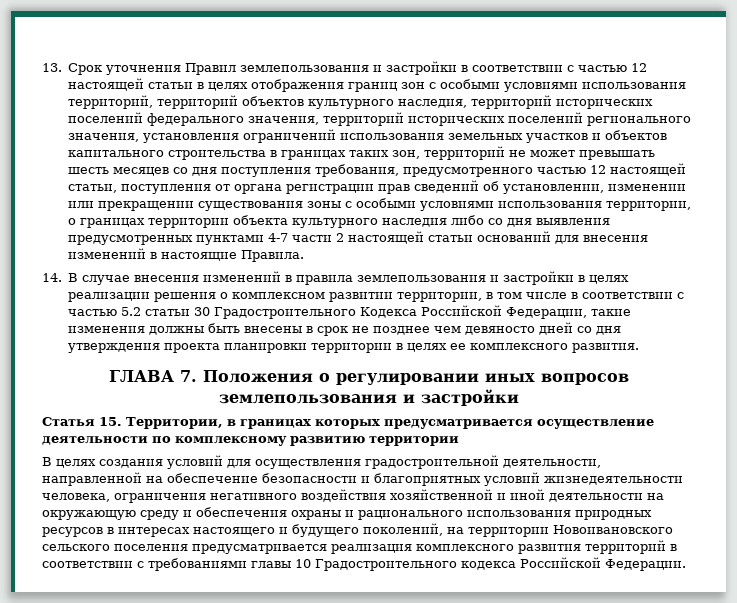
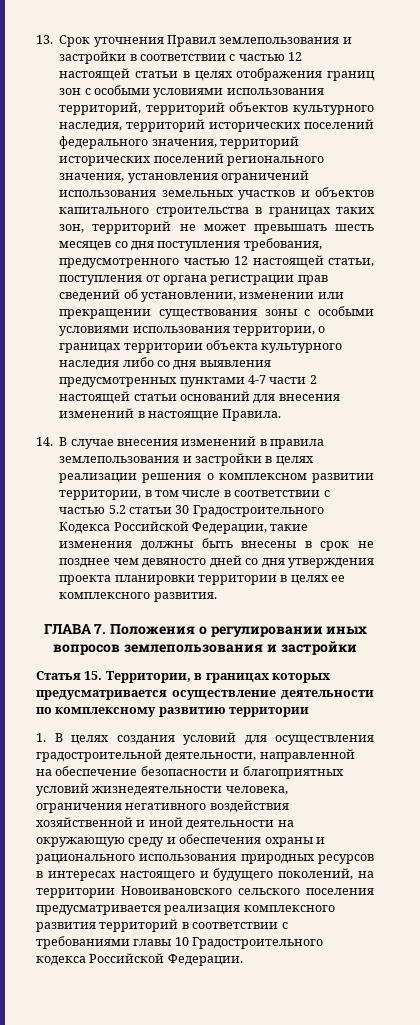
(459, 441) none -> [36,733,46,742] 1.

